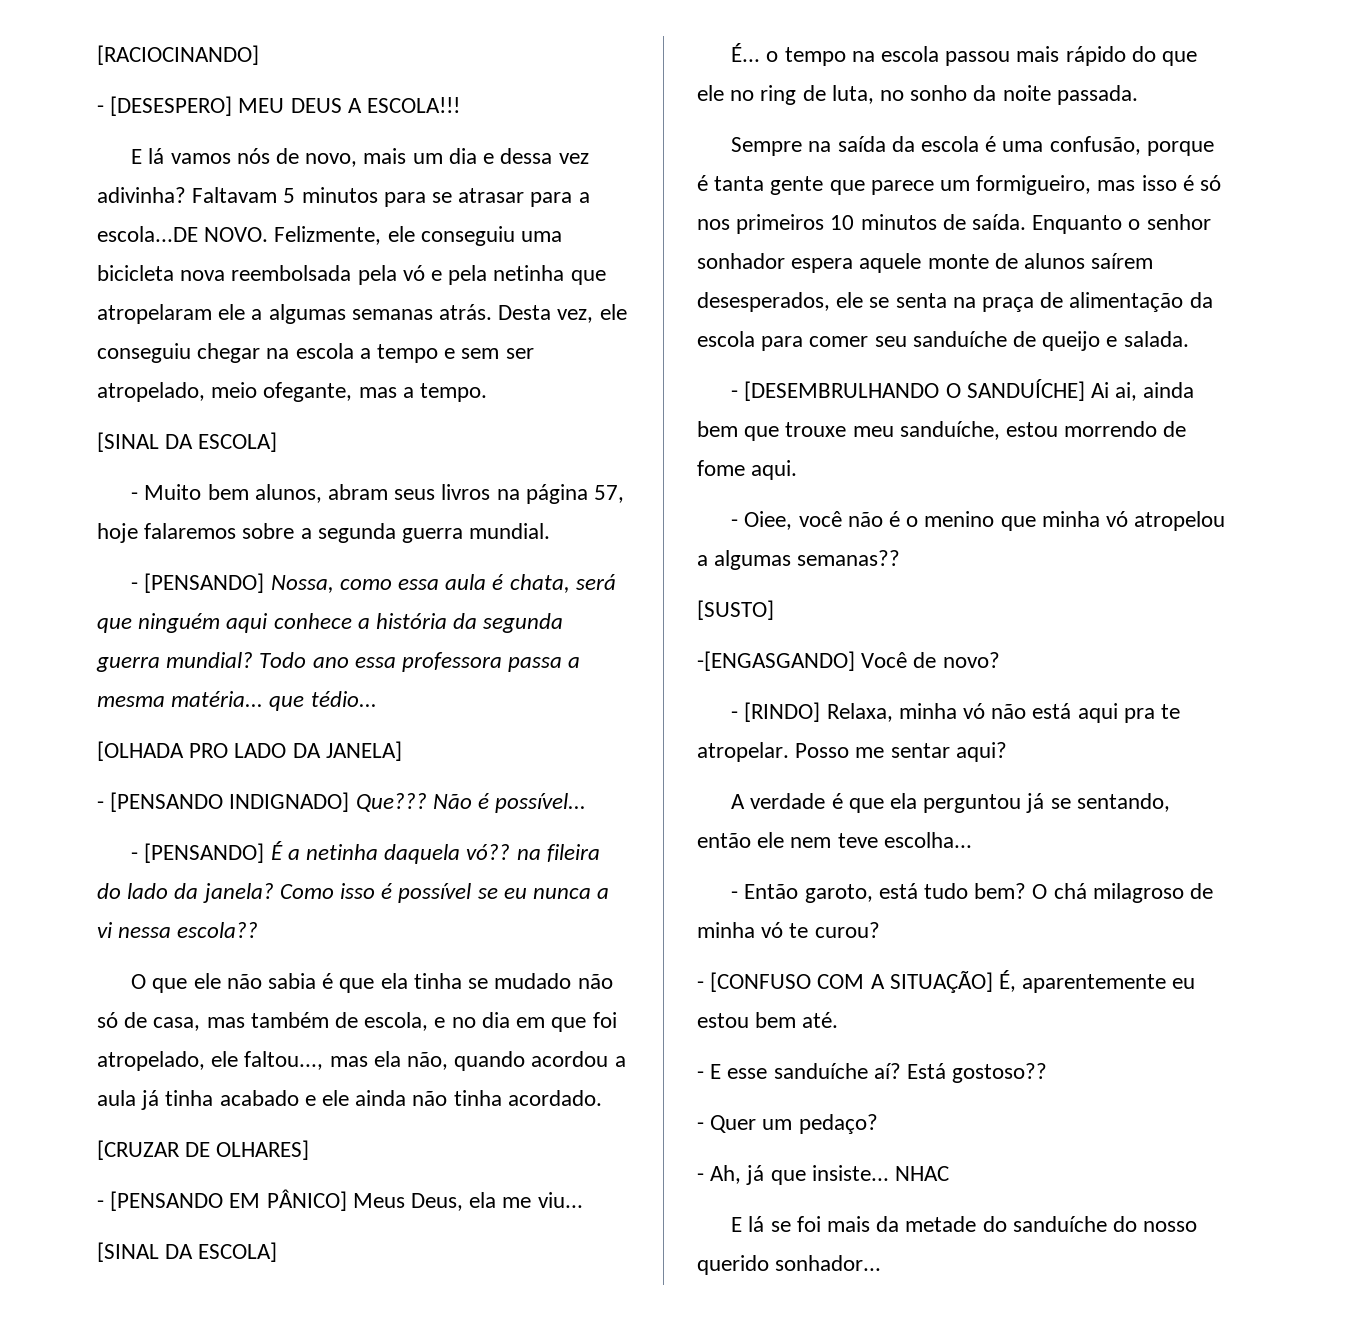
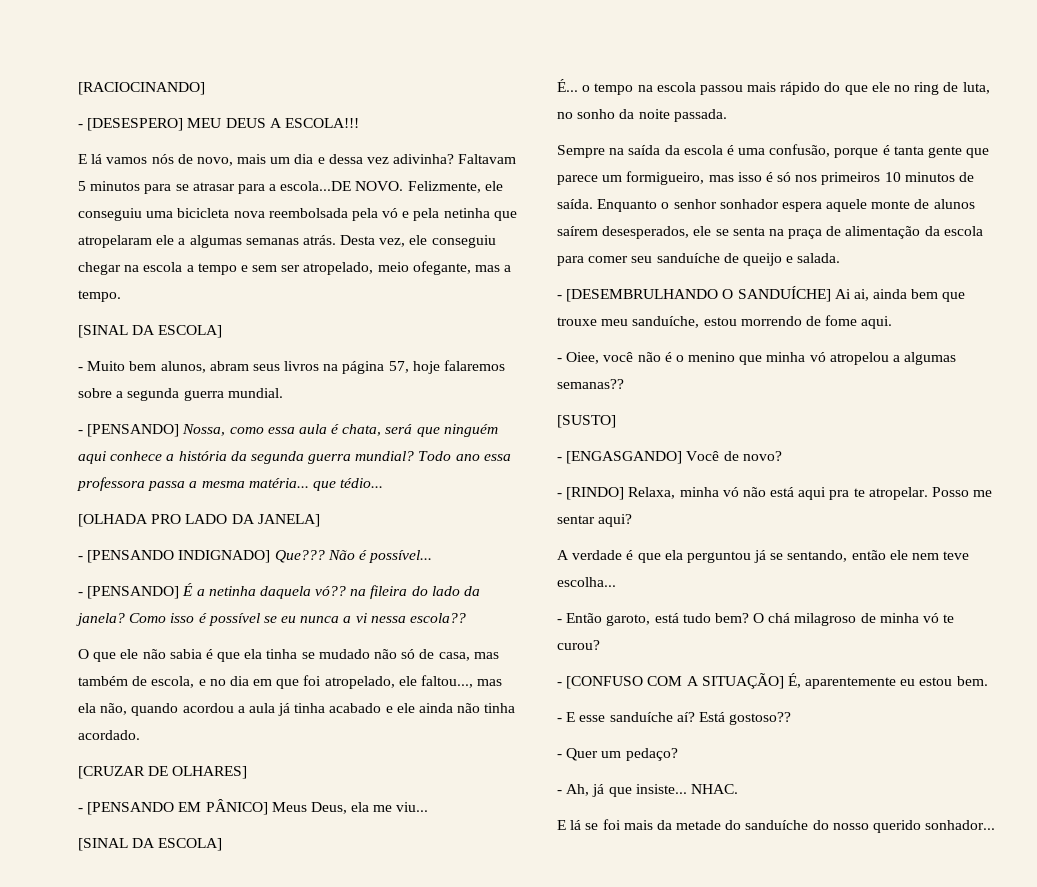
[697,651,855,671] -[ENGASGANDO] -> [557,451,683,464] - [ENGASGANDO]
[755,1012,839,1028] bem até. -> [956,676,988,686] bem.
[895,1166,950,1181] NHAC -> [690,784,738,794] NHAC.

